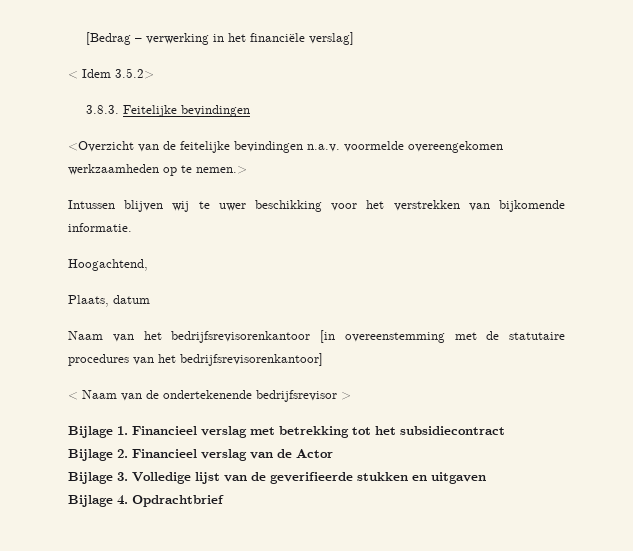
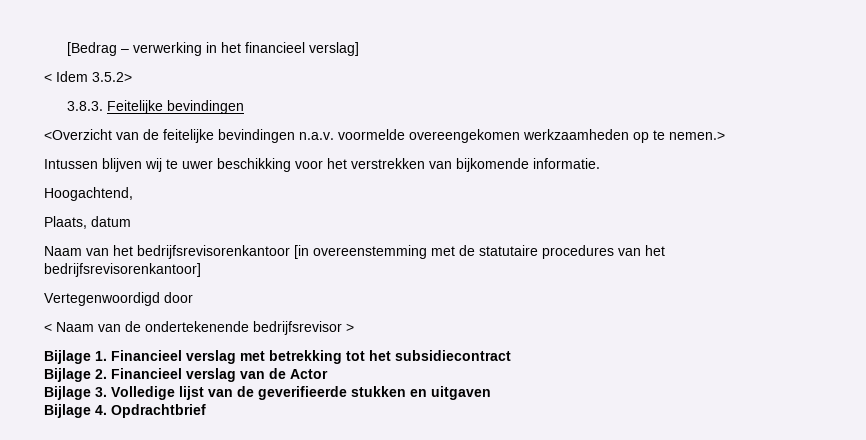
[250,33,306,42] financiële -> [245,42,306,53] financieel
(323, 359) none -> [44,292,193,306] // Vertegenwoordigd door

